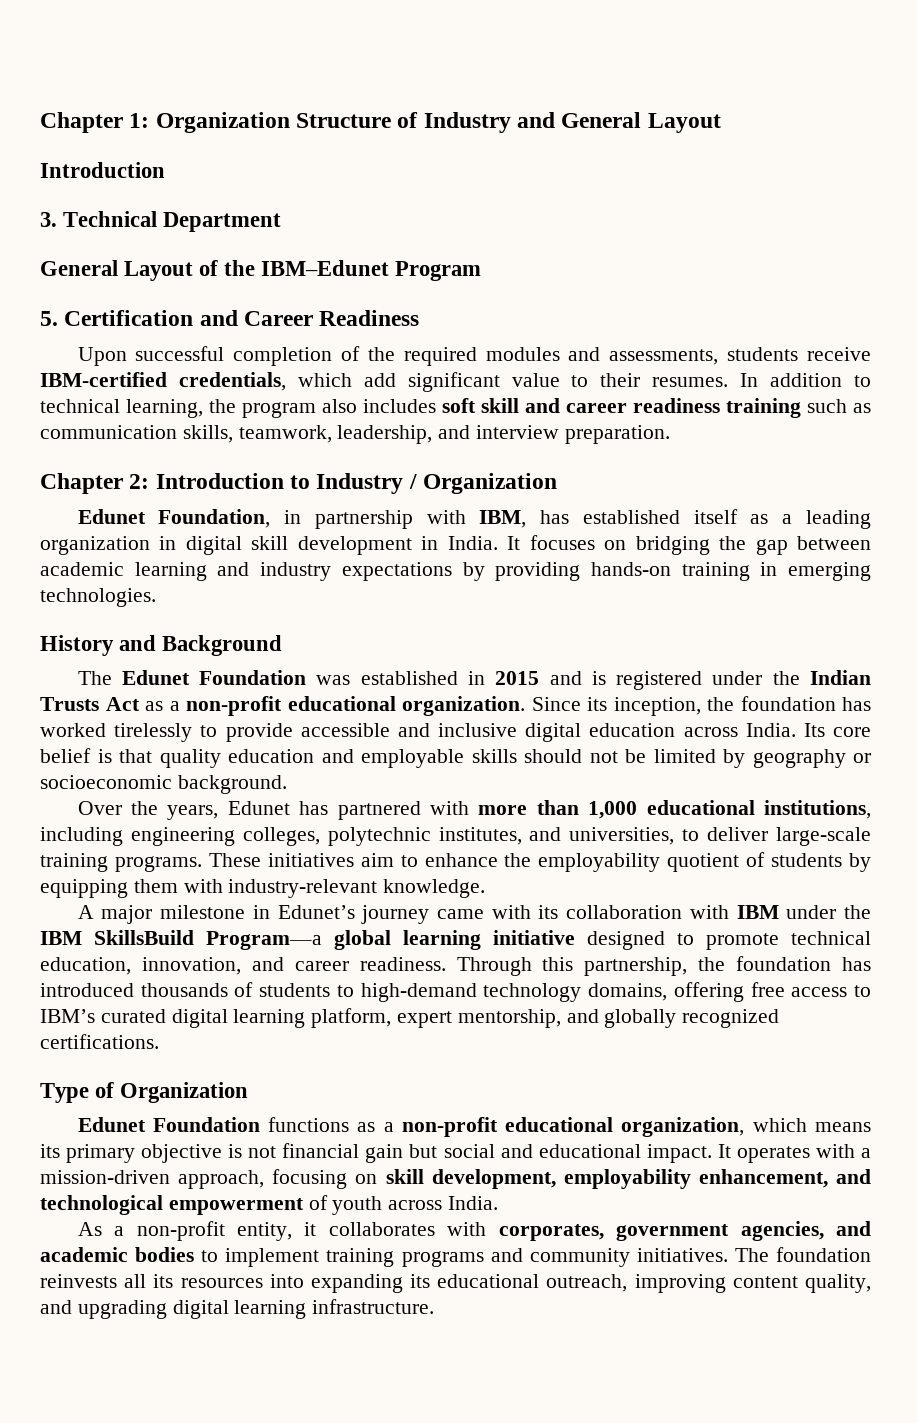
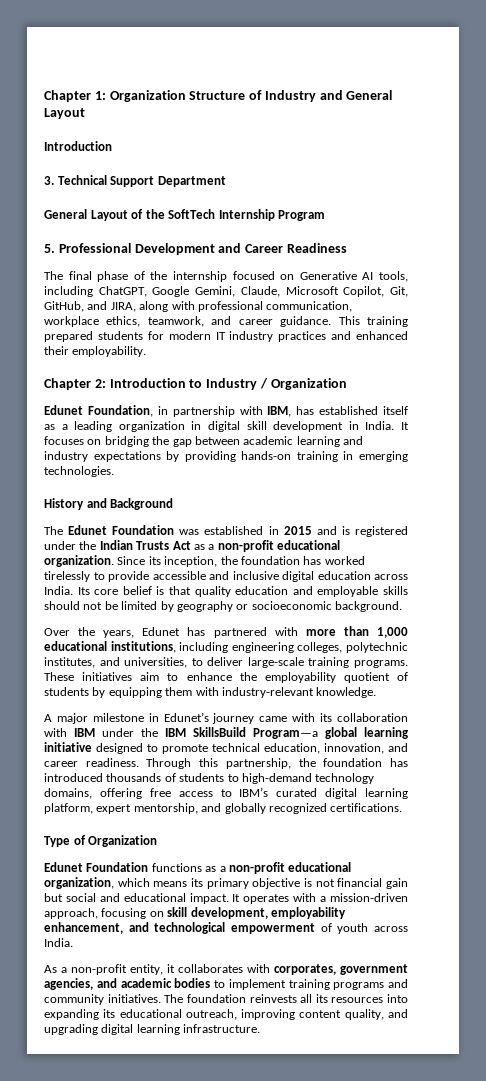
(158, 219) none -> [110,176,155,187] Support
[261,260,390,276] IBM–Edunet -> [168,209,275,221] SoftTech Internship
[64,310,194,326] Certification -> [58,243,215,255] Professional Development
[77,346,871,366] [40,372,871,392] [40,398,871,418] [40,425,670,444] Upon successful completion of the required modules and assessments, students receive IBM-certified credentials, which add significant value to their resumes. In addition to technical learning, the program also includes soft skill and career readiness training such as communication skills, teamwork, leadership, and interview preparation. -> [44,271,408,282] [44,286,409,297] [44,301,353,312] [44,316,408,327] [44,331,408,342] [44,346,147,357] The final phase of the internship focused on Generative AI tools, including ChatGPT, Google Gemini, Claude, Microsoft Copilot, Git, GitHub, and JIRA, along with professional communication, workplace ethics, teamwork, and career guidance. This training prepared students for modern IT industry practices and enhanced their employability.

